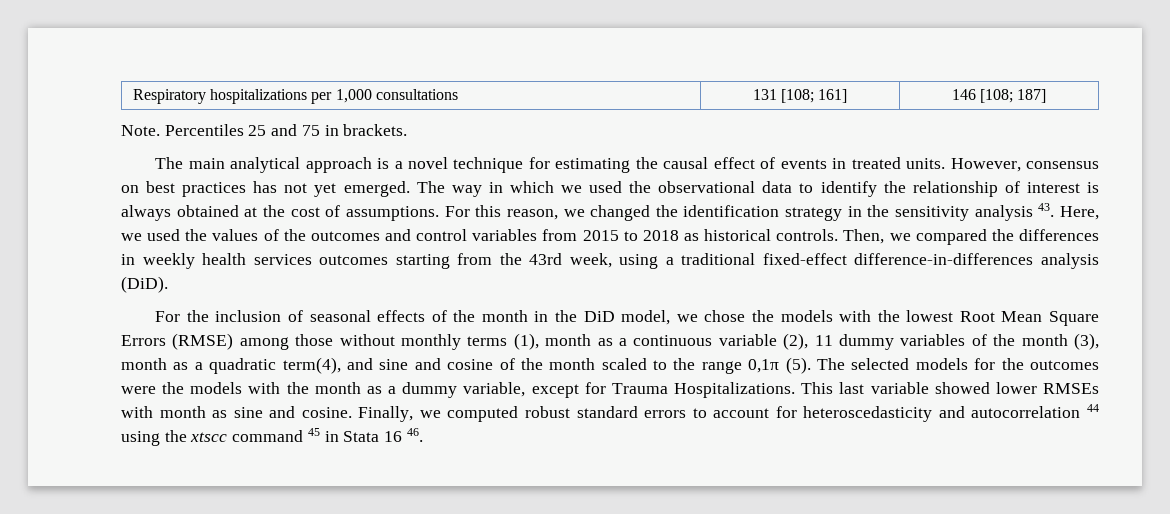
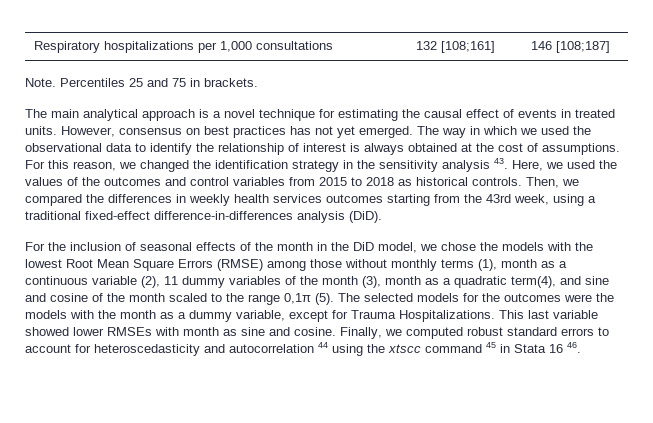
[752,89,848,103] 131 [108; 161] -> [416,41,495,53] 132 [108;161]
[980,89,1047,103] [108; 187] -> [555,41,610,53] [108;187]

